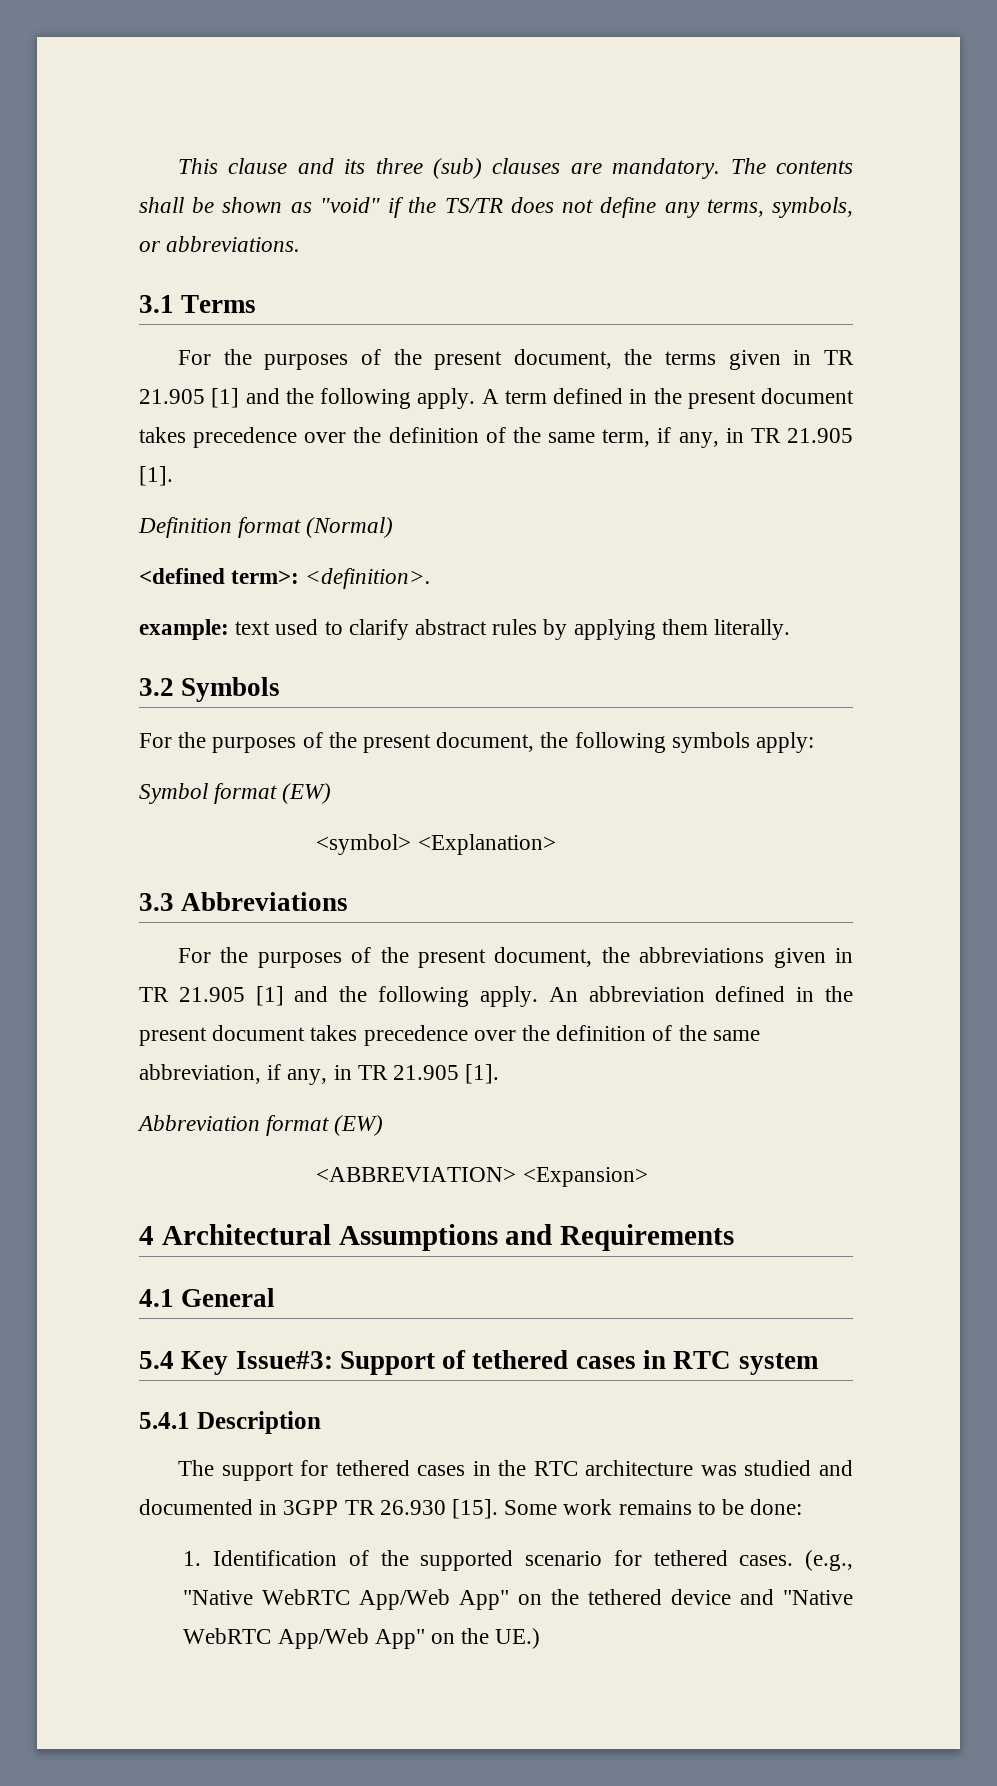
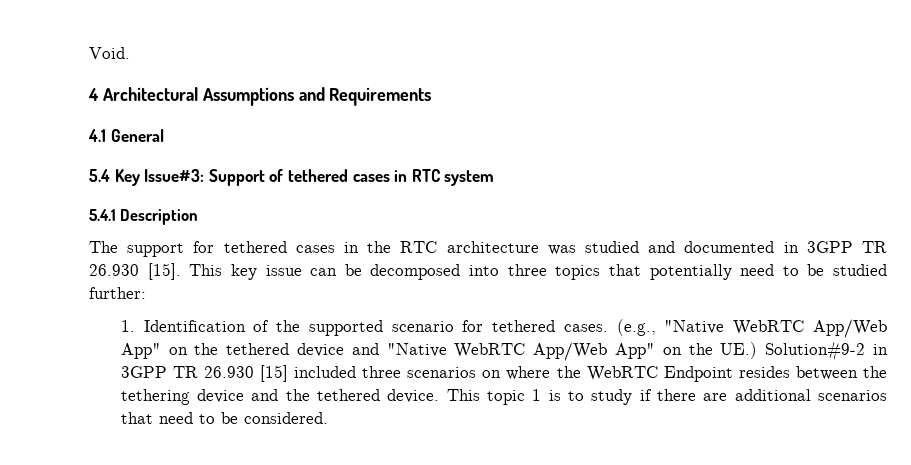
[177,158,853,179] [139,197,854,218] [139,236,301,252] [139,295,257,313] [177,349,854,370] [139,388,854,409] [139,427,854,448] [139,466,173,486] [138,517,394,538] [139,568,432,589] [139,619,791,640] [139,677,281,702] [139,732,815,753] [139,783,332,804] [316,834,556,855] [139,892,349,911] [177,947,853,968] [139,986,853,1007] [139,1025,760,1046] [139,1064,500,1085] [137,1115,384,1136] [316,1167,648,1187] This clause and its three (sub) clauses are mandatory. The contents shall be shown as "void" if the TS/TR does not define any terms, symbols, or abbreviations. // 3.1 Terms // For the purposes of the present document, the terms given in TR 21.905 [1] and the following apply. A term defined in the present document takes precedence over the definition of the same term, if any, in TR 21.905 [1]. // Definition format (Normal) // <defined term>: <definition>. // example: text used to clarify abstract rules by applying them literally. // 3.2 Symbols // For the purposes of the present document, the following symbols apply: // Symbol format (EW) // <symbol> <Explanation> // 3.3 Abbreviations // For the purposes of the present document, the abbreviations given in TR 21.905 [1] and the following apply. An abbreviation defined in the present document takes precedence over the definition of the same abbreviation, if any, in TR 21.905 [1]. // Abbreviation format (EW) // <ABBREVIATION> <Expansion> -> [89,47,130,59] Void.
[504,1499,803,1515] Some work remains to be done: -> [189,264,887,280] [89,287,146,299] This key issue can be decomposed into three topics that potentially need to be studied further:
(541, 1638) none -> [765,341,888,361] [120,365,888,382] [120,389,887,405] [120,412,328,424] Solution#9-2 in 3GPP TR 26.930 [15] included three scenarios on where the WebRTC Endpoint resides between the tethering device and the tethered device. This topic 1 is to study if there are additional scenarios that need to be considered.

